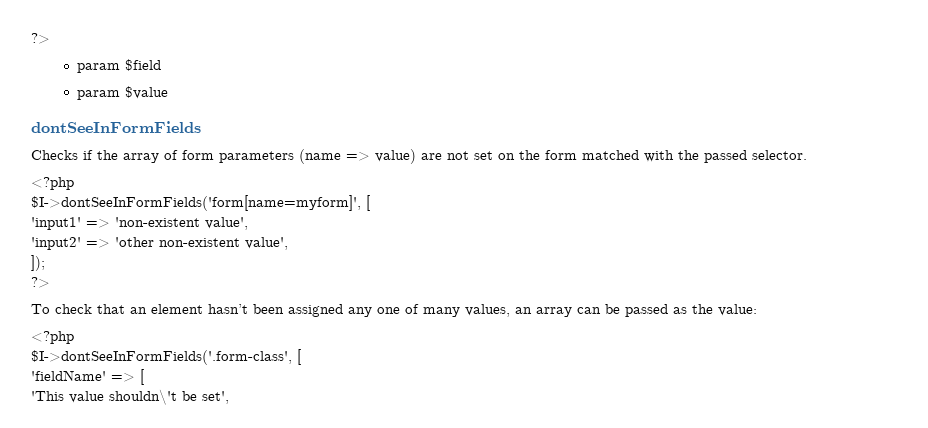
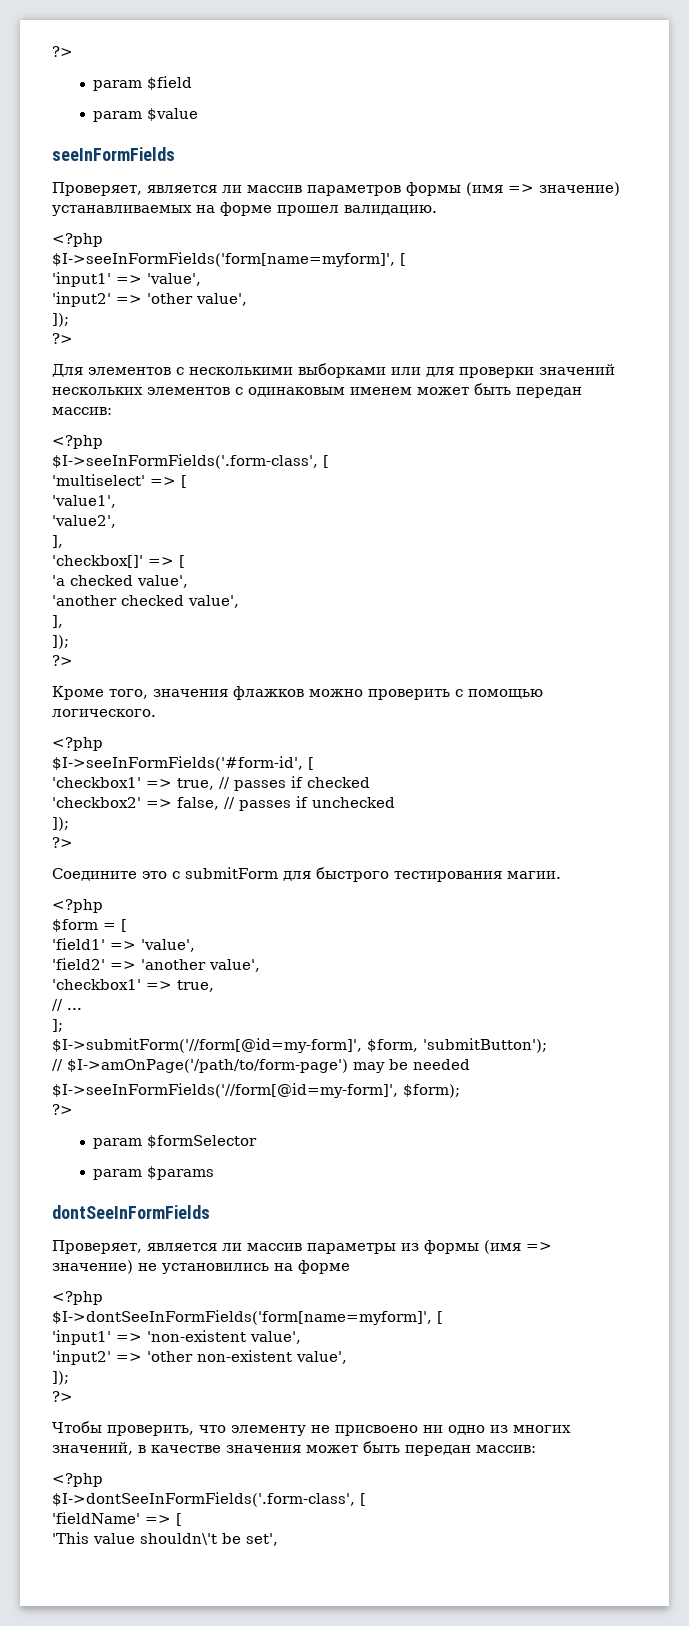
[31,121,201,133] [31,149,807,164] dontSeeInFormFields // Checks if the array of form parameters (name => value) are not set on the form matched with the passed selector. -> [52,147,175,161] [52,182,620,196] [52,202,437,216] [52,233,103,247] [52,252,406,267] [52,272,201,287] [52,292,247,307] [52,313,69,327] [52,333,73,344] [52,363,615,378] [52,383,582,398] [52,407,112,415] [52,435,103,449] [52,454,329,469] [52,474,187,488] [52,495,116,508] [52,515,116,528] [52,535,63,548] [52,555,185,568] [52,575,188,588] [52,595,239,608] [52,615,63,628] [52,635,69,649] [52,655,73,666] [52,686,543,700] [52,709,156,717] [52,737,103,751] [52,756,314,771] [52,776,370,791] [52,796,395,811] [52,817,69,831] [52,837,73,848] [52,867,561,882] [52,899,103,913] [52,919,127,932] [52,938,195,952] [52,958,260,972] [52,979,214,992] [52,999,82,1011] [52,1019,63,1032] [52,1038,547,1053] [52,1059,470,1073] [52,1083,460,1098] [52,1104,73,1115] [93,1135,258,1149] [93,1166,215,1180] [52,1205,210,1219] [52,1240,552,1254] [52,1260,350,1274] seeInFormFields // Проверяет, является ли массив параметров формы (имя => значение) устанавливаемых на форме прошел валидацию. // <?php // $I->seeInFormFields('form[name=myform]', [ // 'input1' => 'value', // 'input2' => 'other value', // ]); // ?> // Для элементов с несколькими выборками или для проверки значений нескольких элементов с одинаковым именем может быть передан массив: // <?php // $I->seeInFormFields('.form-class', [ // 'multiselect' => [ // 'value1', // 'value2', // ], // 'checkbox[]' => [ // 'a checked value', // 'another checked value', // ], // ]); // ?> // Кроме того, значения флажков можно проверить с помощью логического. // <?php // $I->seeInFormFields('#form-id', [ // 'checkbox1' => true, // passes if checked // 'checkbox2' => false, // passes if unchecked // ]); // ?> // Соедините это с submitForm для быстрого тестирования магии. // <?php // $form = [ // 'field1' => 'value', // 'field2' => 'another value', // 'checkbox1' => true, // // ... // ]; // $I->submitForm('//form[@id=my-form]', $form, 'submitButton'); // // $I->amOnPage('/path/to/form-page') may be needed // $I->seeInFormFields('//form[@id=my-form]', $form); // ?> // param $formSelector // param $params // dontSeeInFormFields // Проверяет, является ли массив параметры из формы (имя => значение) не установились на форме
[31,304,757,317] To check that an element hasn’t been assigned any one of many values, an array can be passed as the value: -> [52,1421,571,1436] [52,1441,536,1456] Чтобы проверить, что элементу не присвоено ни одно из многих значений, в качестве значения может быть передан массив:

